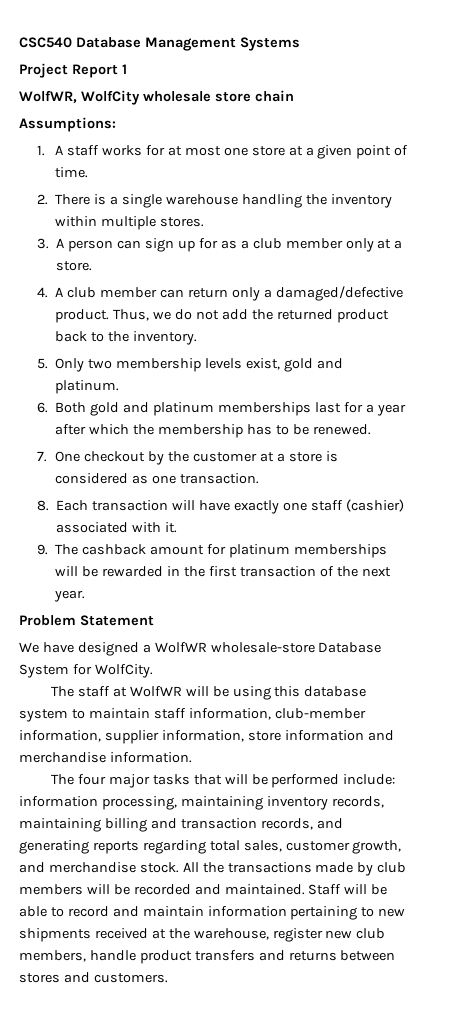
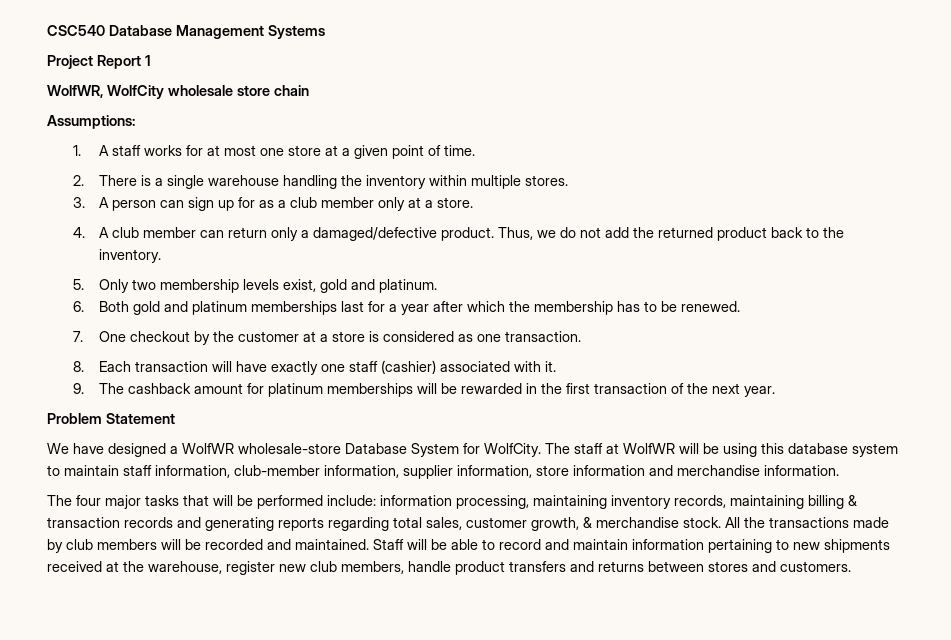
(153, 671) // -> (541, 450) none
[150,818,313,830] and transaction records, -> [848,495,857,506] [47,517,173,528] & transaction records
[19,862,45,873] and -> [583,517,592,528] &

